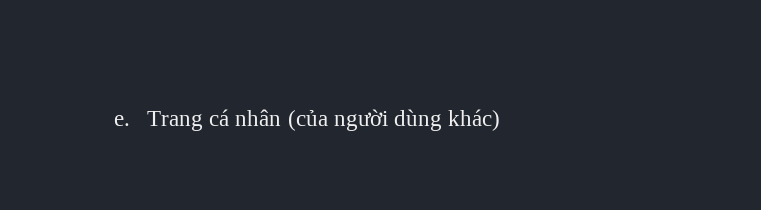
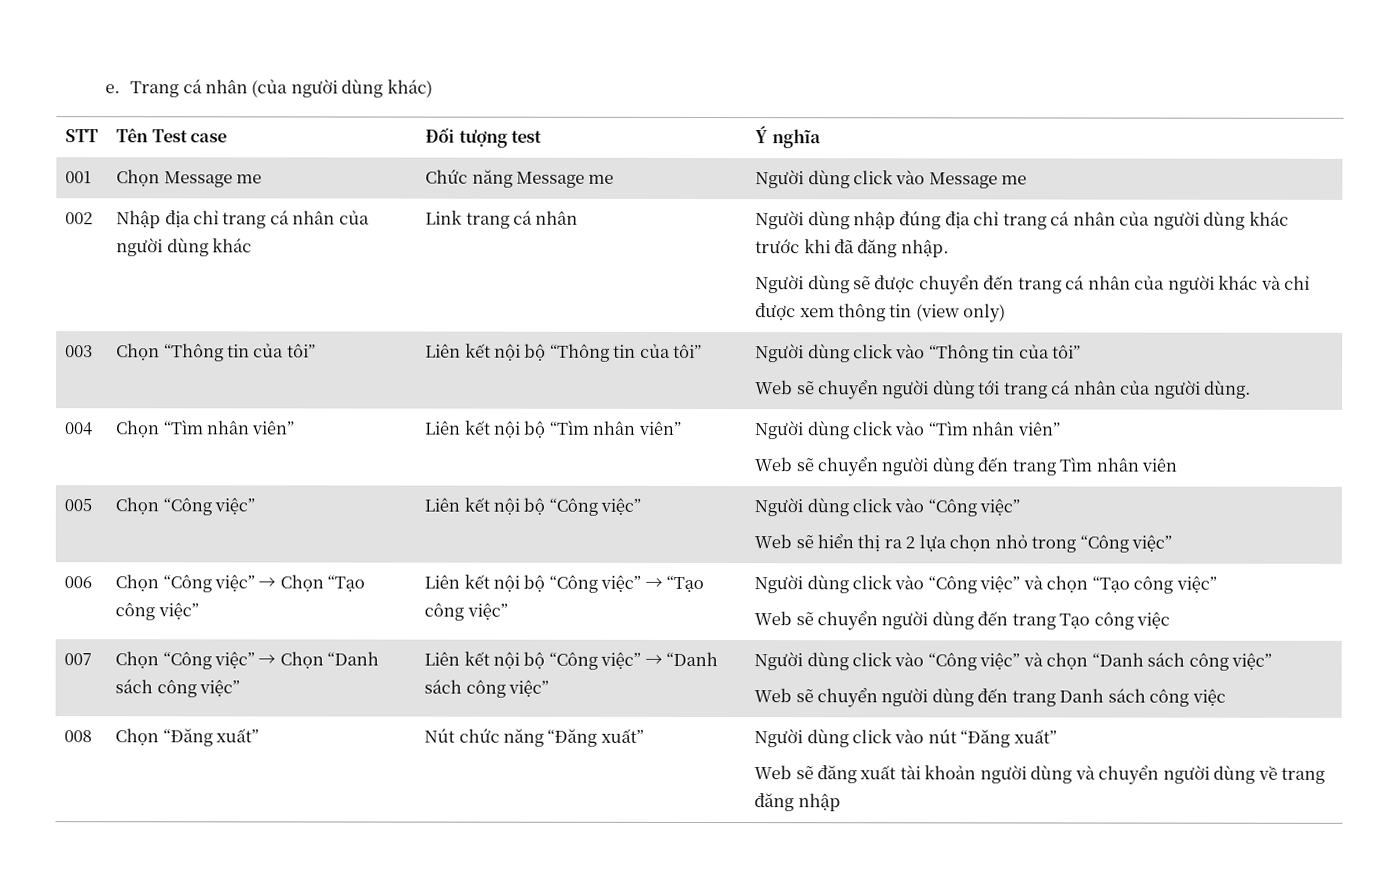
(501, 120) none -> [65,129,100,143] [116,128,228,143] [425,127,543,148] [755,126,821,149] [65,171,93,184] [116,169,263,188] [425,169,615,188] [755,170,1028,189] [65,212,94,225] [116,210,370,229] [116,238,253,257] [425,210,579,229] [755,211,1289,230] [755,239,949,258] [755,274,1311,295] [755,303,1007,323] [65,345,94,358] [116,343,316,362] [425,343,703,362] [755,344,1082,363] [755,379,1252,400] [65,422,94,436] [115,420,296,438] [425,420,682,438] [754,421,1061,440] [754,456,1178,477] [64,498,93,512] [115,497,256,516] [424,497,642,516] [754,498,1021,517] [754,533,1173,553] [64,576,93,589] [115,574,366,593] [115,602,199,621] [424,574,705,593] [424,602,508,621] [754,575,1217,594] [754,610,1171,631] [64,653,93,666] [115,651,380,670] [115,679,241,698] [424,651,719,670] [424,679,550,698] [754,652,1273,671] [754,687,1226,708] [64,730,93,743] [115,728,260,747] [424,728,644,747] [754,729,1057,748] [754,764,1326,785] [754,793,841,812] // STT | Tên Test case | Đối tượng test | Ý nghĩa // 001 | Chọn Message me | Chức năng Message me | Người dùng click vào Message me // 002 | Nhập địa chỉ trang cá nhân của người dùng khác | Link trang cá nhân | Người dùng nhập đúng địa chỉ trang cá nhân của người dùng khác trước khi đã đăng nhập. // Người dùng sẽ được chuyển đến trang cá nhân của người khác và chỉ được xem thông tin (view only) // 003 | Chọn “Thông tin của tôi” | Liên kết nội bộ “Thông tin của tôi” | Người dùng click vào “Thông tin của tôi” // Web sẽ chuyển người dùng tới trang cá nhân của người dùng. // 004 | Chọn “Tìm nhân viên” | Liên kết nội bộ “Tìm nhân viên” | Người dùng click vào “Tìm nhân viên” // Web sẽ chuyển người dùng đến trang Tìm nhân viên // 005 | Chọn “Công việc” | Liên kết nội bộ “Công việc” | Người dùng click vào “Công việc” // Web sẽ hiển thị ra 2 lựa chọn nhỏ trong “Công việc” // 006 | Chọn “Công việc” → Chọn “Tạo công việc” | Liên kết nội bộ “Công việc” → “Tạo công việc” | Người dùng click vào “Công việc” và chọn “Tạo công việc” // Web sẽ chuyển người dùng đến trang Tạo công việc // 007 | Chọn “Công việc” → Chọn “Danh sách công việc” | Liên kết nội bộ “Công việc” → “Danh sách công việc” | Người dùng click vào “Công việc” và chọn “Danh sách công việc” // Web sẽ chuyển người dùng đến trang Danh sách công việc // 008 | Chọn “Đăng xuất” | Nút chức năng “Đăng xuất” | Người dùng click vào nút “Đăng xuất” // Web sẽ đăng xuất tài khoản người dùng và chuyển người dùng về trang đăng nhập

